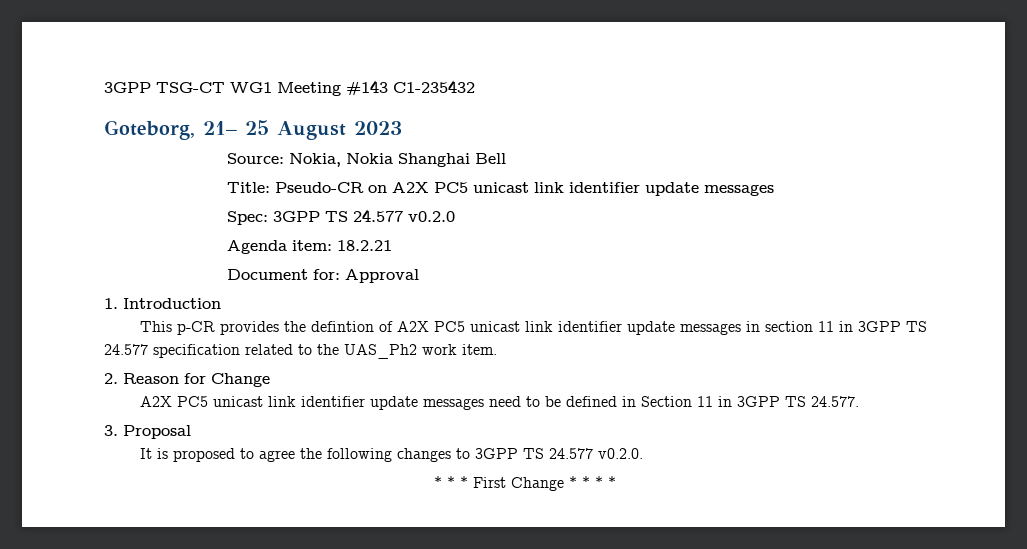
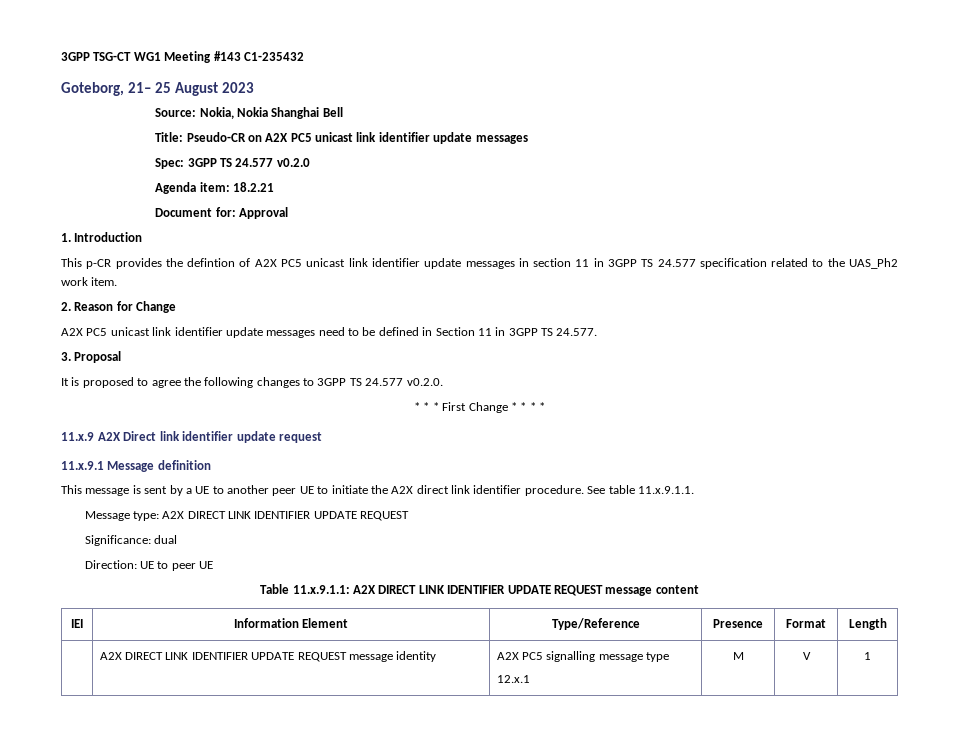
(616, 482) none -> [61,431,323,443] [61,460,211,472] [61,485,694,496] [84,511,410,521] [84,535,177,546] [84,560,214,571] [260,584,699,596] [71,619,83,628] [233,618,349,628] [551,618,640,630] [713,619,764,628] [786,619,827,628] [848,618,887,630] [99,651,437,662] [496,651,670,662] [496,675,530,683] [732,652,744,660] [802,652,811,660] [864,652,872,660] // 11.x.9 A2X Direct link identifier update request // 11.x.9.1 Message definition // This message is sent by a UE to another peer UE to initiate the A2X direct link identifier procedure. See table 11.x.9.1.1. // Message type: A2X DIRECT LINK IDENTIFIER UPDATE REQUEST // Significance: dual // Direction: UE to peer UE // Table 11.x.9.1.1: A2X DIRECT LINK IDENTIFIER UPDATE REQUEST message content // IEI | Information Element | Type/Reference | Presence | Format | Length // | A2X DIRECT LINK IDENTIFIER UPDATE REQUEST message identity | A2X PC5 signalling message type // 12.x.1 | M | V | 1

